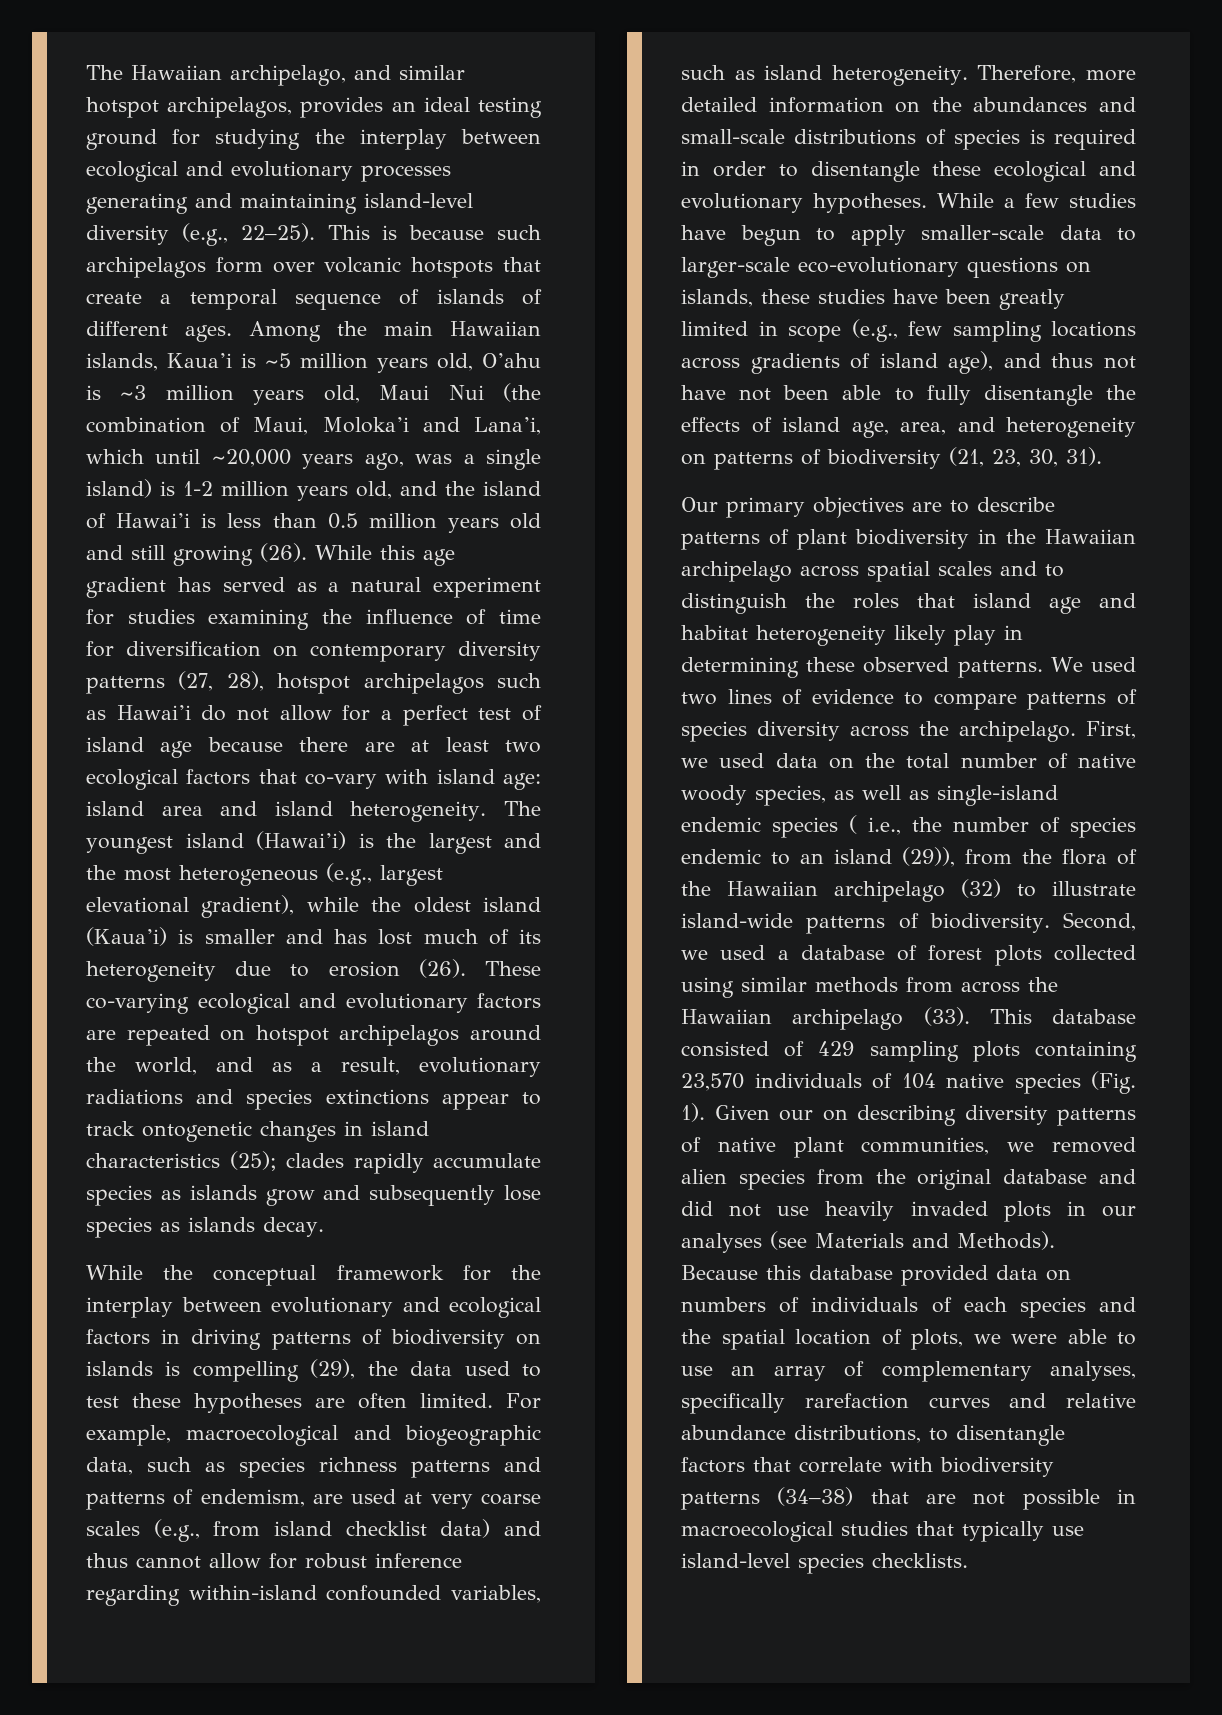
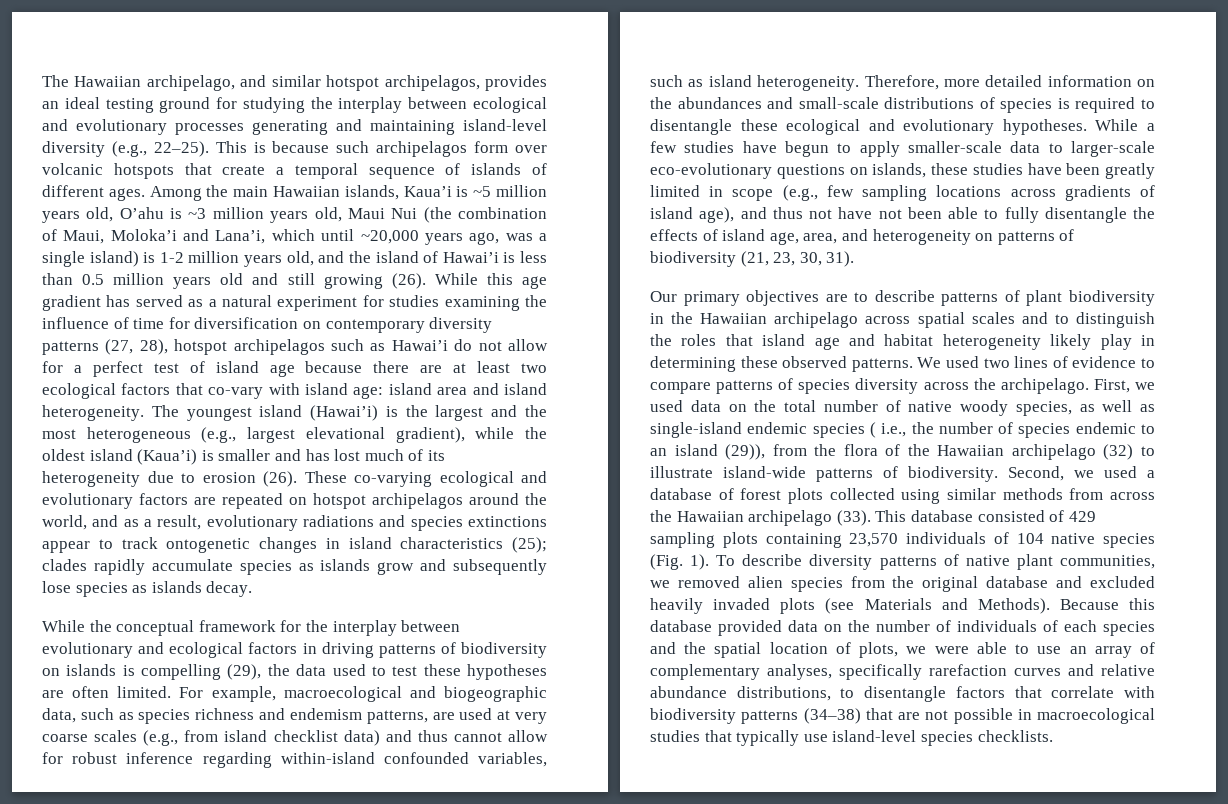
[411,1457,541,1478] [86,1489,305,1510] patterns and patterns of endemism, -> [259,708,428,724] and endemism patterns,
[681,161,766,177] in order -> (1136, 105) none
[714,1105,956,1126] Given our on describing -> [716,554,803,566] To describe
[681,1201,1136,1222] [681,1233,762,1253] did not use heavily invaded plots in our analyses -> [1090,576,1155,588] [650,598,816,614] excluded heavily invaded plots
[681,1297,766,1312] numbers -> [848,620,930,632] the number

